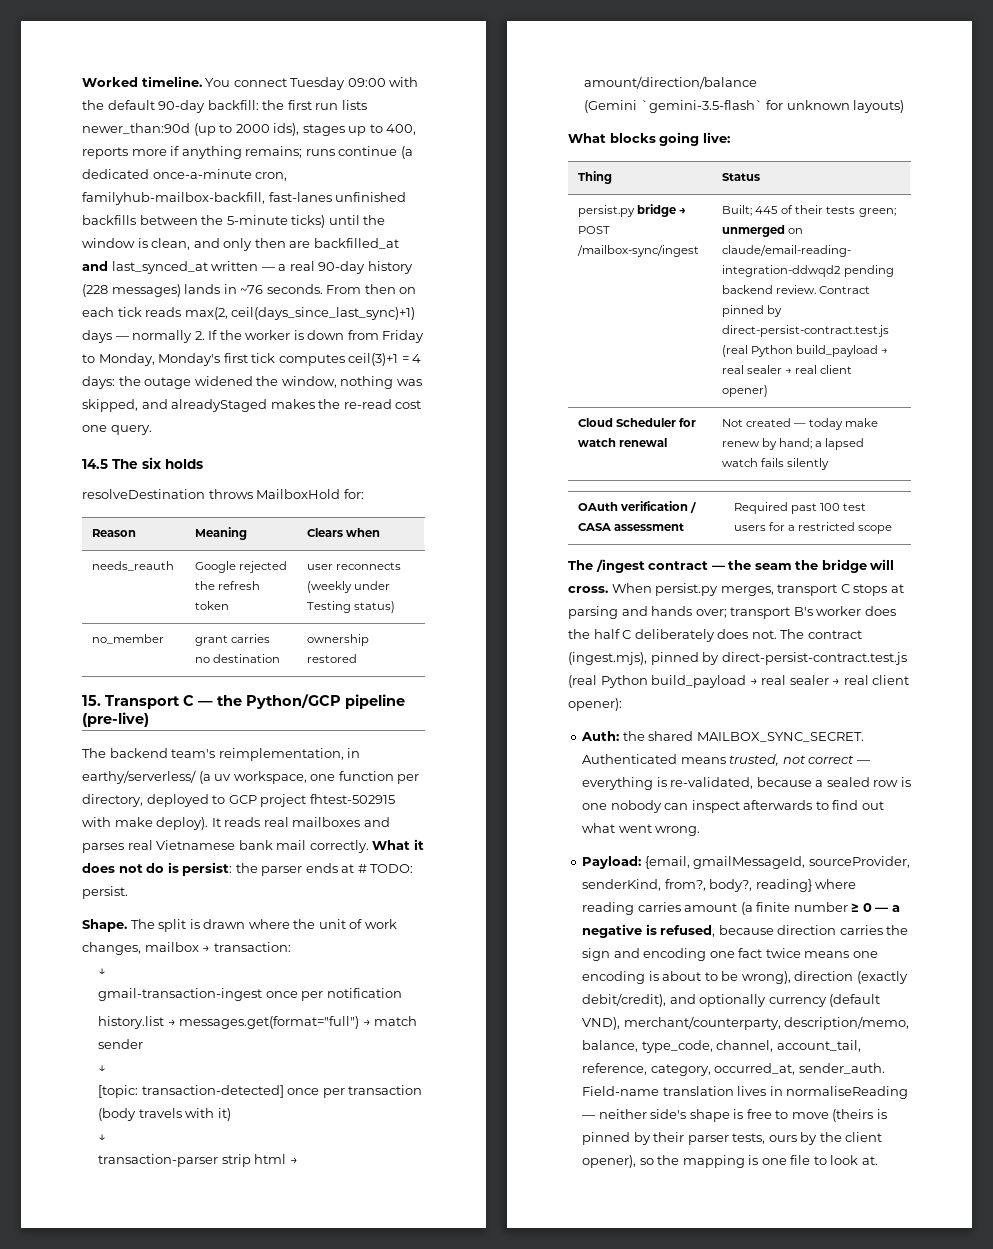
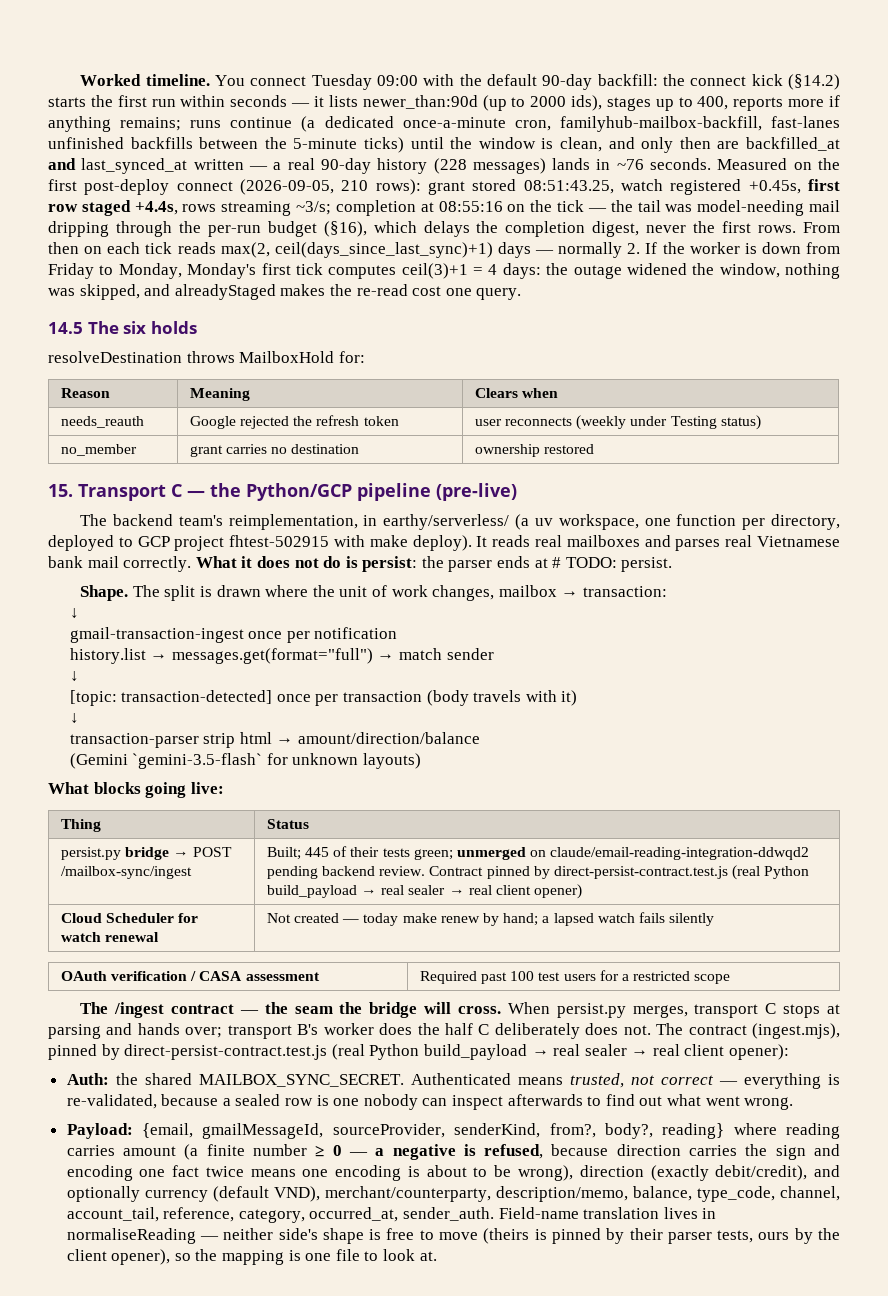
[287,100,339,110] first run -> [690,74,841,90] [48,95,324,107] connect kick (§14.2) starts the first run within seconds — it
(323, 289) none -> [717,158,840,170] [48,179,840,195] [48,200,841,216] [48,221,797,237] Measured on the first post-deploy connect (2026-09-05, 210 rows): grant stored 08:51:43.25, watch registered +0.45s, first row staged +4.4s, rows streaming ~3/s; completion at 08:55:16 on the tick — the tail was model-needing mail dripping through the per-run budget (§16), which delays the completion digest, never the first rows.

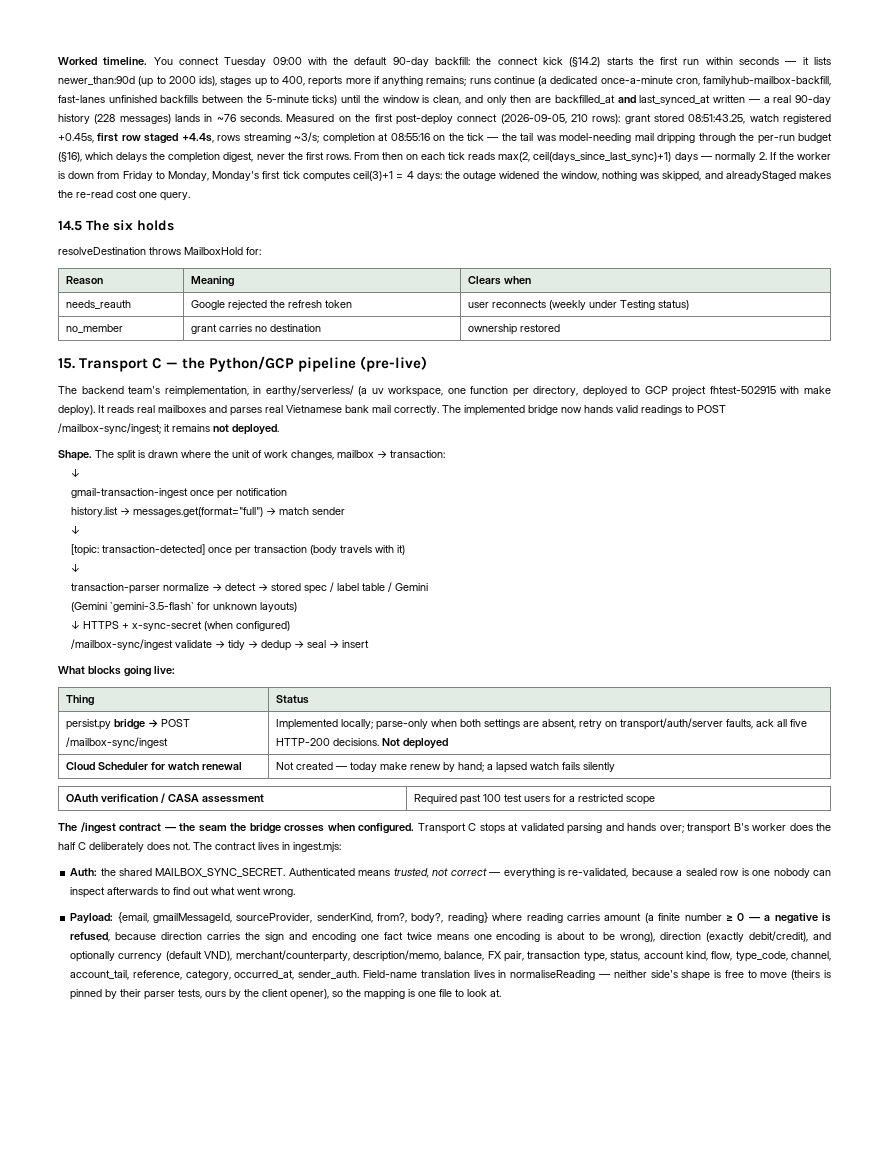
[195,556,673,572] What it does not do is persist: the parser ends at # TODO: persist. -> [442,405,726,416] [58,423,279,435] The implemented bridge now hands valid readings to POST /mailbox-sync/ingest; it remains not deployed.
[203,732,480,748] strip html → amount/direction/balance -> [162,582,428,594] normalize → detect → stored spec / label table / Gemini
(421, 761) none -> [70,621,290,631] [70,639,369,651] // ↓ HTTPS + x-sync-secret (when configured) // /mailbox-sync/ingest validate → tidy → dedup → seal → insert
[266,846,810,860] [266,865,810,880] [266,884,583,899] Built; 445 of their tests green; unmerged on claude/email-reading-integration-ddwqd2 pending backend review. Contract pinned by direct-persist-contract.test.js (real Python build_payload → real sealer → real client opener) -> [275,718,807,730] [275,738,448,749] Implemented locally; parse-only when both settings are absent, retry on transport/auth/server faults, ack all five HTTP-200 decisions. Not deployed
[424,1002,759,1018] will cross. When persist.py merges, transport -> [284,823,466,834] crosses when configured. Transport
(841, 1009) none -> [520,823,564,831] validated
[752,1023,840,1039] [48,1044,790,1060] (ingest.mjs), pinned by direct-persist-contract.test.js (real Python build_payload → real sealer → real client opener): -> [258,842,341,852] lives in ingest.mjs:
(692, 1193) none -> [487,951,733,962] FX pair, transaction type, status, account kind, flow,

